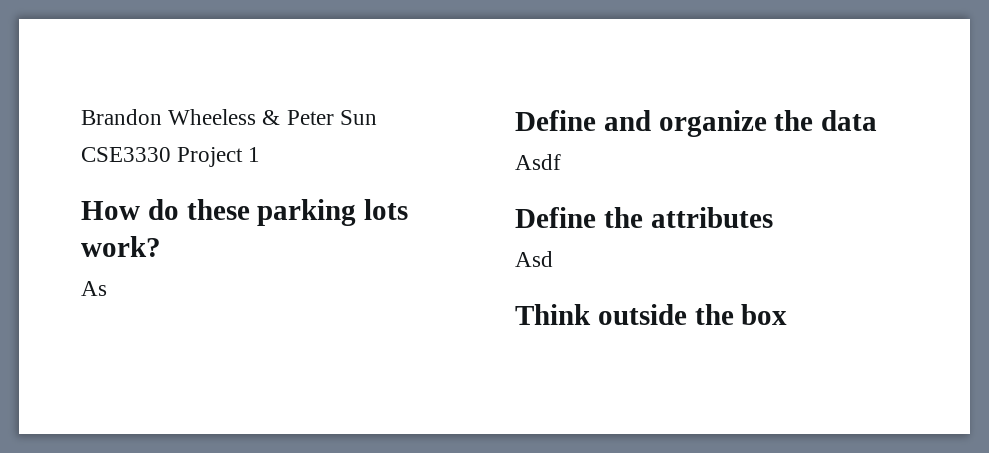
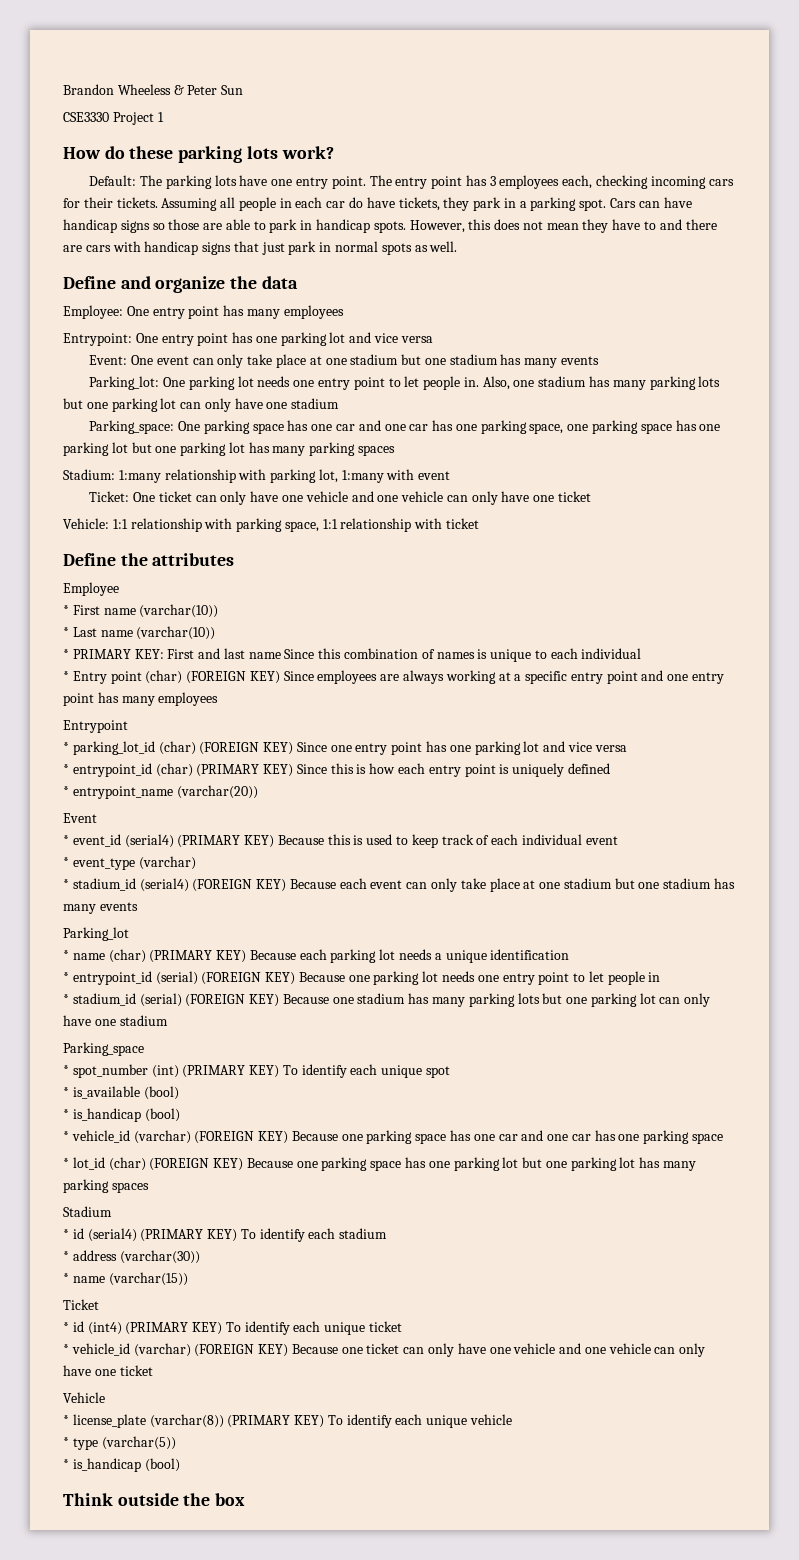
[81,281,107,296] As -> [89,175,734,189] [63,197,692,211] [63,219,717,233] [63,241,458,255] Default: The parking lots have one entry point. The entry point has 3 employees each, checking incoming cars for their tickets. Assuming all people in each car do have tickets, they park in a parking spot. Cars can have handicap signs so those are able to park in handicap spots. However, this does not mean they have to and there are cars with handicap signs that just park in normal spots as well.
[515,154,561,170] [515,207,773,228] [515,251,553,267] Asdf // Define the attributes // Asd -> [63,305,344,319] [63,332,433,346] [89,354,600,368] [89,376,721,390] [63,398,340,412] [89,420,721,434] [63,442,396,456] [63,469,451,483] [89,491,592,505] [63,518,480,532] [63,553,235,566] [63,582,119,596] [63,604,219,618] [63,626,216,640] [63,648,642,662] [63,670,725,684] [63,692,219,706] [63,720,128,733] [63,741,627,755] [63,763,610,777] [63,785,258,799] [63,813,97,823] [63,834,618,848] [63,856,196,870] [63,878,736,892] [63,902,138,914] [63,927,129,941] [63,949,570,963] [63,971,661,985] [63,993,711,1007] [63,1015,168,1026] [63,1042,144,1056] [63,1064,451,1078] [63,1086,179,1100] [63,1108,180,1122] [63,1130,724,1144] [63,1157,697,1171] [63,1179,149,1193] [63,1206,112,1217] [63,1228,388,1242] [63,1250,200,1264] [63,1272,188,1286] [63,1299,99,1310] [63,1321,403,1335] [63,1343,706,1357] [63,1365,153,1376] [63,1392,105,1403] [63,1414,513,1428] [63,1436,176,1450] [63,1458,180,1472] Employee: One entry point has many employees // Entrypoint: One entry point has one parking lot and vice versa // Event: One event can only take place at one stadium but one stadium has many events // Parking_lot: One parking lot needs one entry point to let people in. Also, one stadium has many parking lots but one parking lot can only have one stadium // Parking_space: One parking space has one car and one car has one parking space, one parking space has one parking lot but one parking lot has many parking spaces // Stadium: 1:many relationship with parking lot, 1:many with event // Ticket: One ticket can only have one vehicle and one vehicle can only have one ticket // Vehicle: 1:1 relationship with parking space, 1:1 relationship with ticket // Define the attributes // Employee // * First name (varchar(10)) // * Last name (varchar(10)) // * PRIMARY KEY: First and last name Since this combination of names is unique to each individual // * Entry point (char) (FOREIGN KEY) Since employees are always working at a specific entry point and one entry point has many employees // Entrypoint // * parking_lot_id (char) (FOREIGN KEY) Since one entry point has one parking lot and vice versa // * entrypoint_id (char) (PRIMARY KEY) Since this is how each entry point is uniquely defined // * entrypoint_name (varchar(20)) // Event // * event_id (serial4) (PRIMARY KEY) Because this is used to keep track of each individual event // * event_type (varchar) // * stadium_id (serial4) (FOREIGN KEY) Because each event can only take place at one stadium but one stadium has many events // Parking_lot // * name (char) (PRIMARY KEY) Because each parking lot needs a unique identification // * entrypoint_id (serial) (FOREIGN KEY) Because one parking lot needs one entry point to let people in // * stadium_id (serial) (FOREIGN KEY) Because one stadium has many parking lots but one parking lot can only have one stadium // Parking_space // * spot_number (int) (PRIMARY KEY) To identify each unique spot // * is_available (bool) // * is_handicap (bool) // * vehicle_id (varchar) (FOREIGN KEY) Because one parking space has one car and one car has one parking space // * lot_id (char) (FOREIGN KEY) Because one parking space has one parking lot but one parking lot has many parking spaces // Stadium // * id (serial4) (PRIMARY KEY) To identify each stadium // * address (varchar(30)) // * name (varchar(15)) // Ticket // * id (int4) (PRIMARY KEY) To identify each unique ticket // * vehicle_id (varchar) (FOREIGN KEY) Because one ticket can only have one vehicle and one vehicle can only have one ticket // Vehicle // * license_plate (varchar(8)) (PRIMARY KEY) To identify each unique vehicle // * type (varchar(5)) // * is_handicap (bool)

